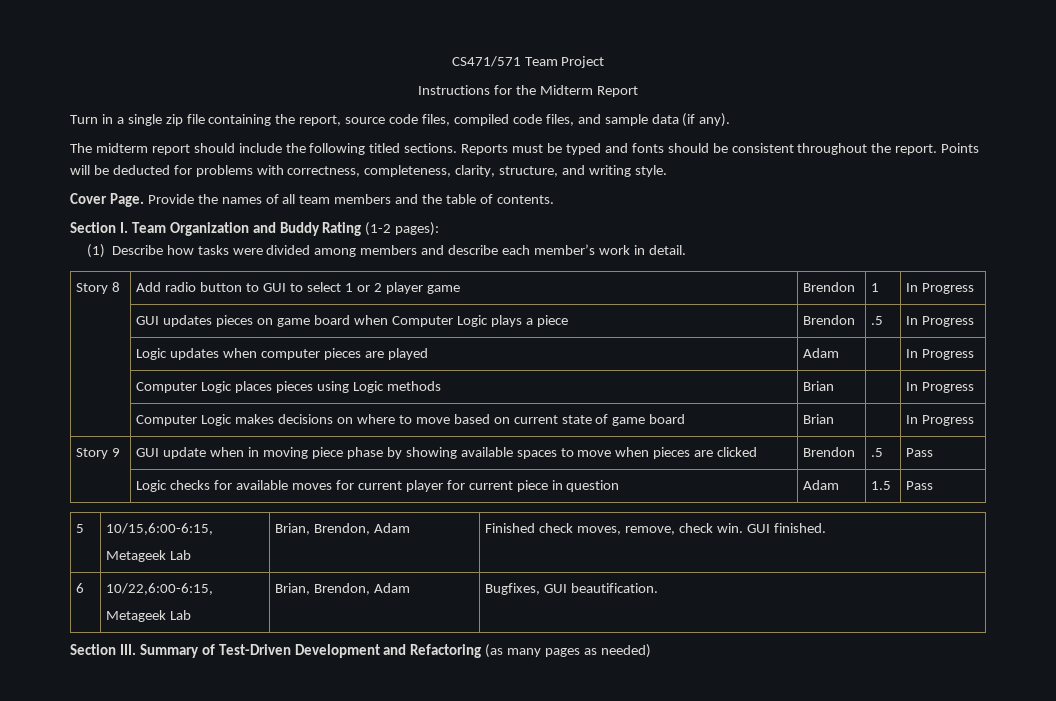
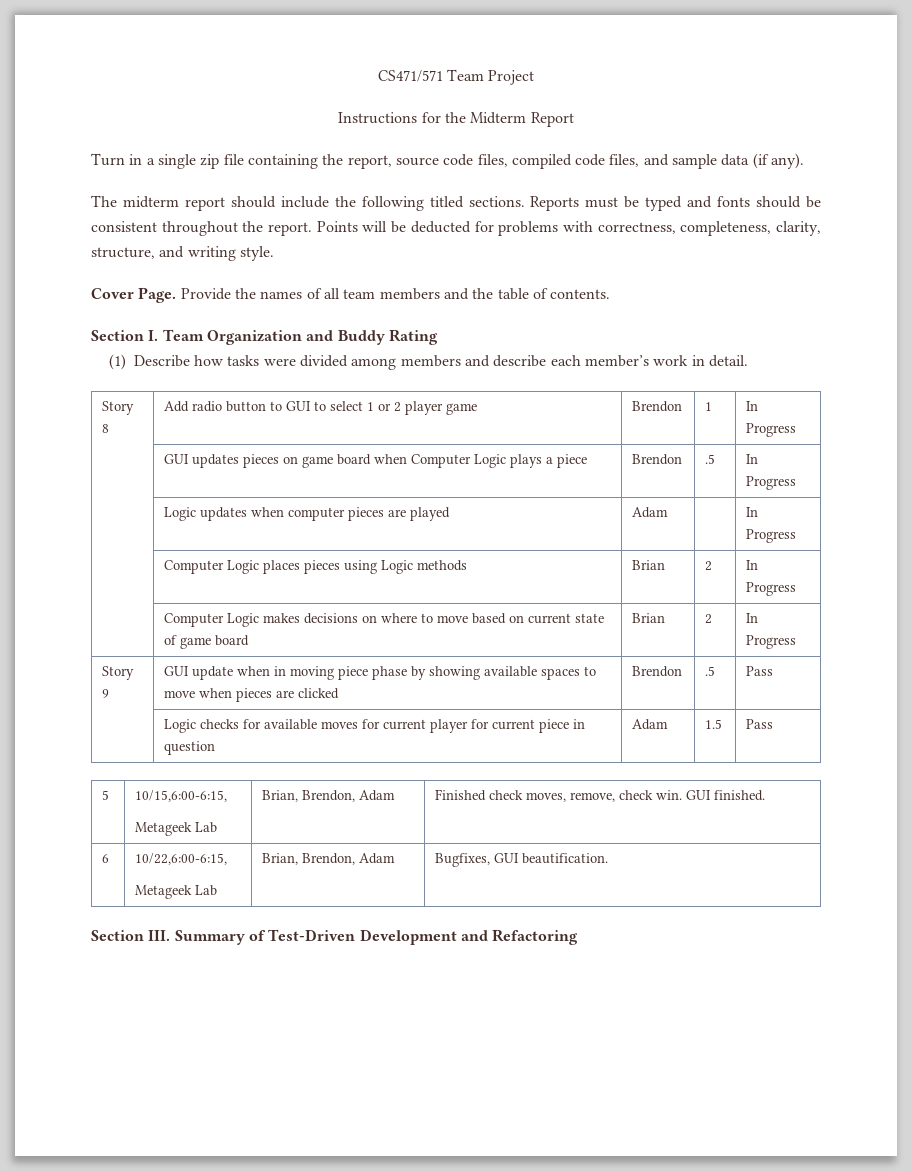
[365,222,440,236] (1-2 pages): -> (438, 337) none
(835, 386) none -> [705,561,713,571] 2
(835, 419) none -> [705,614,713,624] 2
[485,644,651,658] (as many pages as needed) -> (579, 937) none

